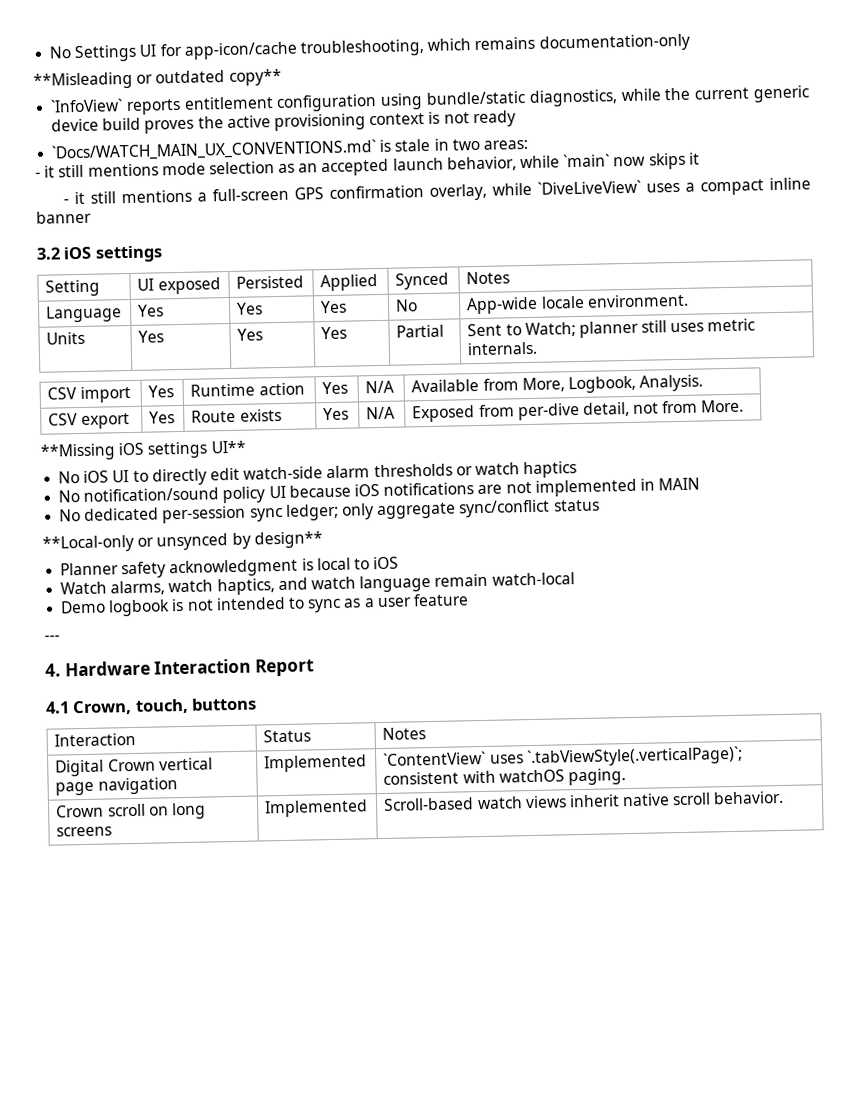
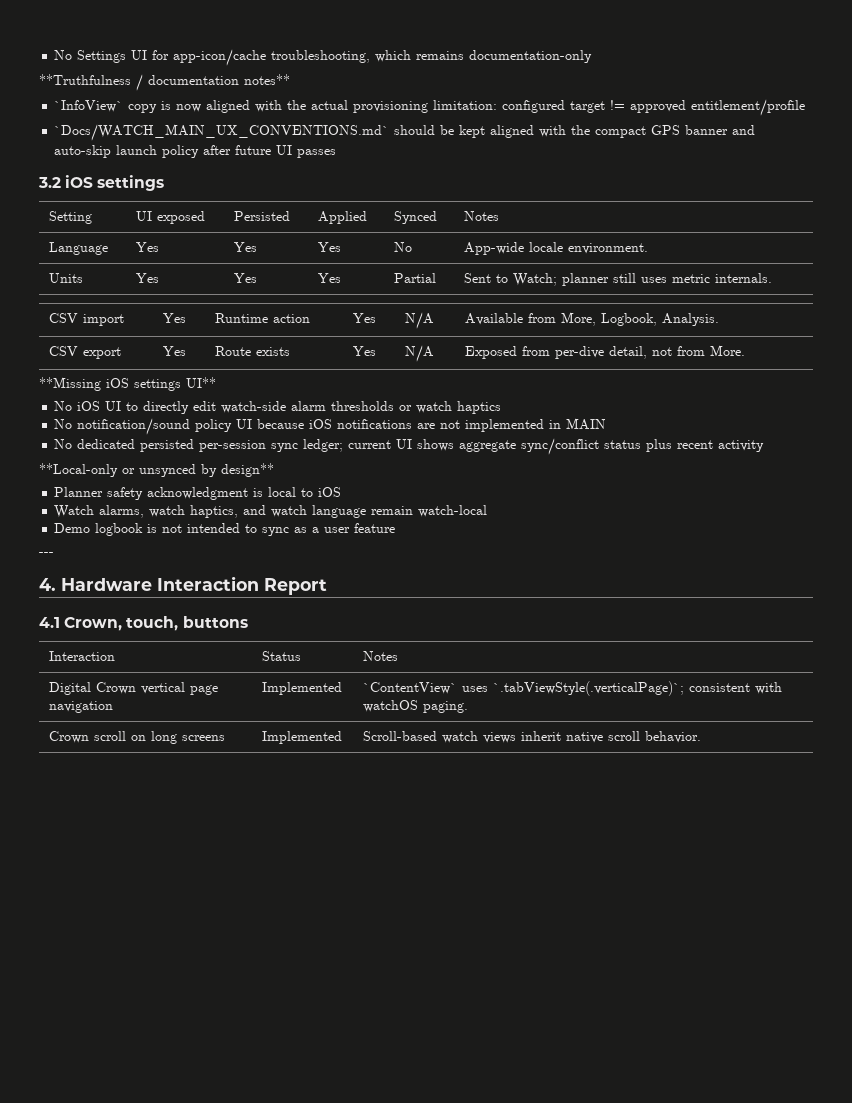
[33,68,282,90] [50,85,810,116] [51,110,516,134] [51,138,528,162] [35,152,700,178] [63,177,811,205] [36,210,92,224] **Misleading or outdated copy** // `InfoView` reports entitlement configuration using bundle/static diagnostics, while the current generic device build proves the active provisioning context is not ready // `Docs/WATCH_MAIN_UX_CONVENTIONS.md` is stale in two areas: // - it still mentions mode selection as an accepted launch behavior, while `main` now skips it // - it still mentions a full-screen GPS confirmation overlay, while `DiveLiveView` uses a compact inline banner -> [39,74,290,91] [54,99,806,116] [54,124,756,141] [54,145,337,158] **Truthfulness / documentation notes** // `InfoView` copy is now aligned with the actual provisioning limitation: configured target != approved entitlement/profile // `Docs/WATCH_MAIN_UX_CONVENTIONS.md` should be kept aligned with the compact GPS banner and auto-skip launch policy after future UI passes
(160, 514) none -> [140,439,195,452] persisted
[341,503,374,520] only -> [348,439,455,451] current UI shows
(600, 505) none -> [646,439,765,452] plus recent activity

